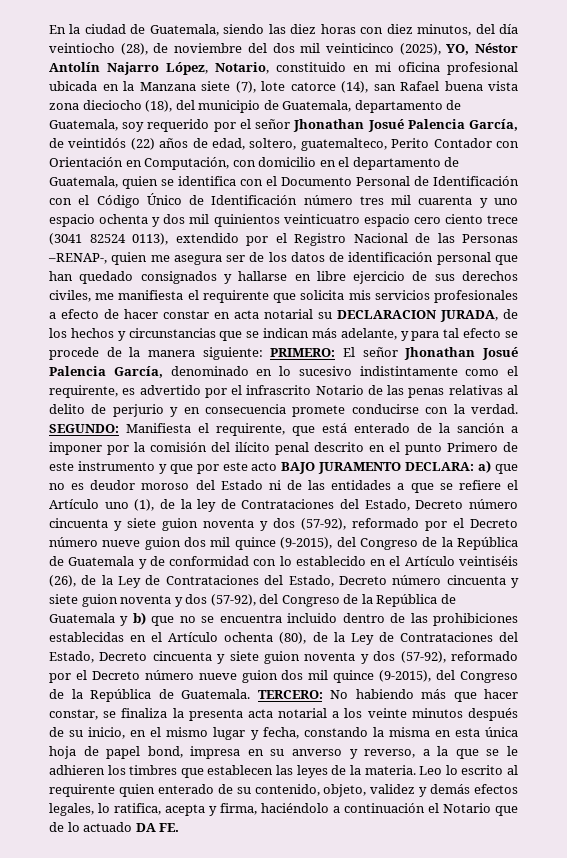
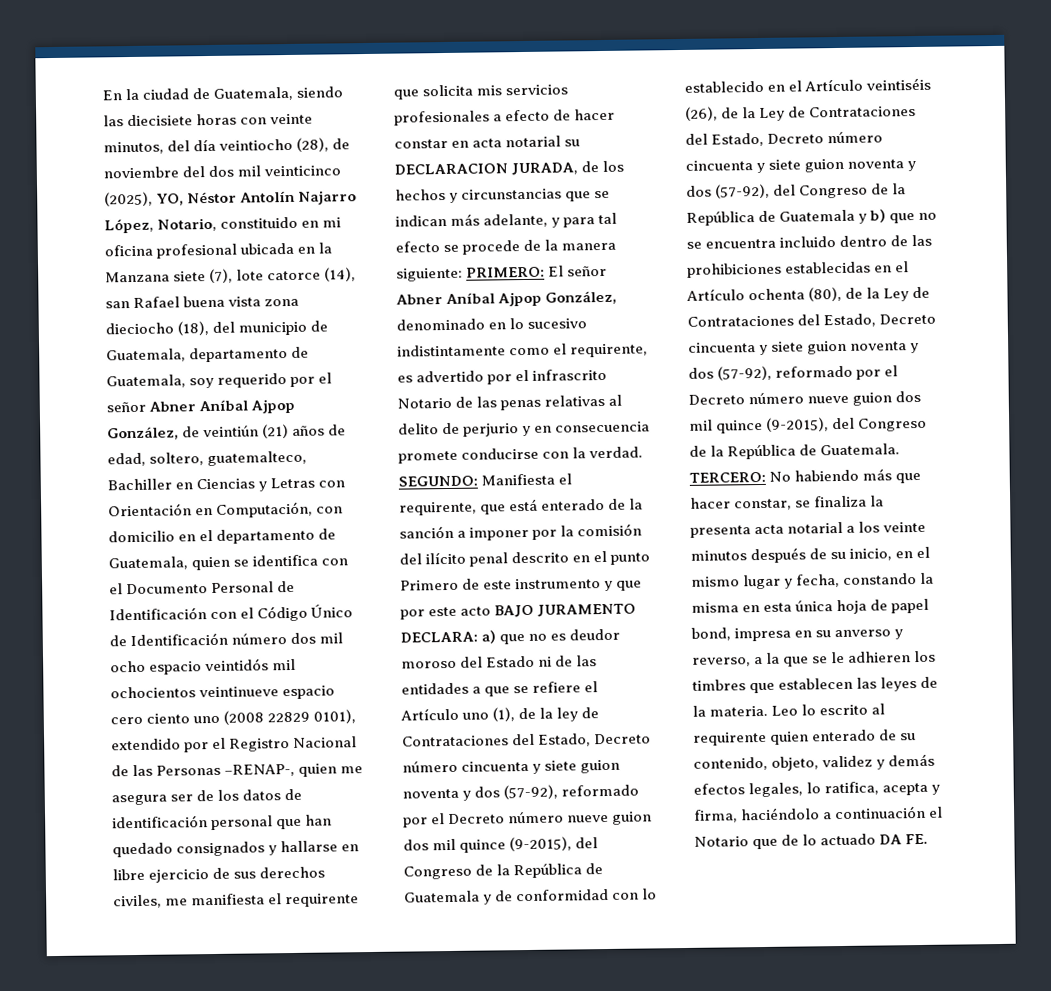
[290,24,317,34] diez -> [127,114,194,127] diecisiete
[386,24,413,34] diez -> [270,113,314,125] veinte
[293,119,518,132] [49,138,155,150] Jhonathan Josué Palencia García, de veintidós (22) -> [149,398,296,414] [107,424,290,441] Abner Aníbal Ajpop González, de veintiún (21)
[391,138,492,148] Perito Contador -> [107,477,316,492] Bachiller en Ciencias y Letras
[359,195,518,208] [49,214,518,227] [49,233,168,245] tres mil cuarenta y uno espacio ochenta y dos mil quinientos veinticuatro espacio cero ciento trece (3041 82524 0113), -> [290,632,344,645] [110,658,297,675] [110,685,336,700] [110,709,357,725] dos mil ocho espacio veintidós mil ochocientos veintinueve espacio cero ciento uno (2008 22829 0101),
[404,347,518,360] [49,366,163,378] Jhonathan Josué Palencia García, -> [396,290,618,307] Abner Aníbal Ajpop González,

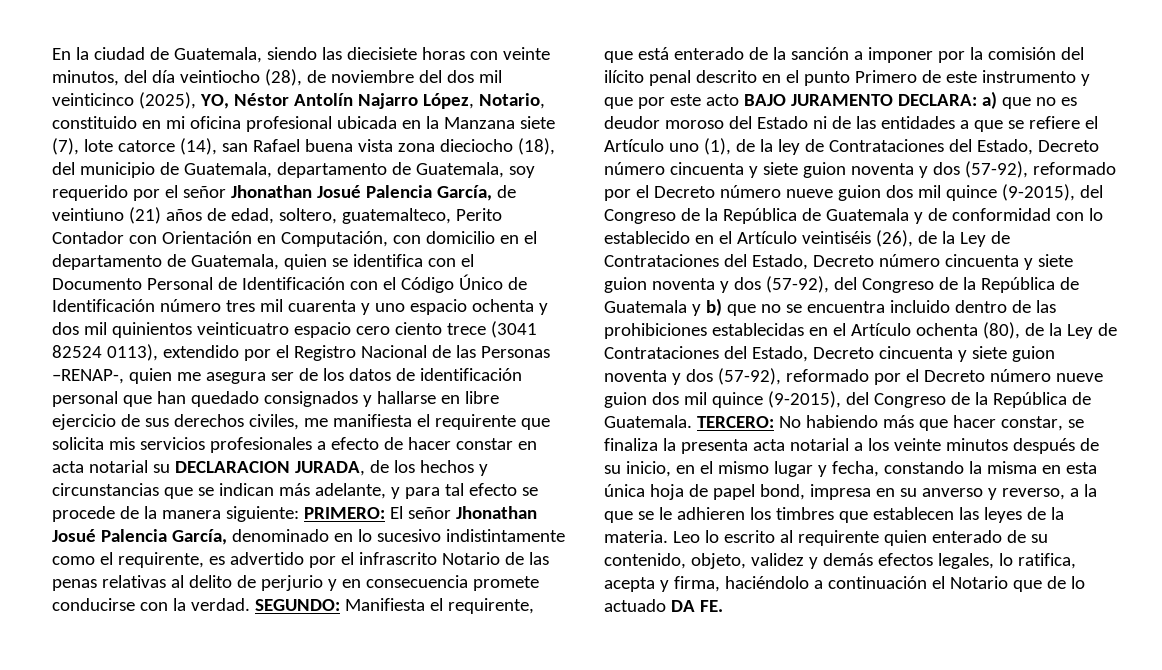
[149,398,296,414] [107,425,260,441] Abner Aníbal Ajpop González, de veintiún -> [230,185,516,201] [52,208,124,221] Jhonathan Josué Palencia García, de veintiuno
[107,477,316,492] Bachiller en Ciencias y Letras -> [455,208,502,221] [52,231,124,244] Perito Contador
[290,632,344,645] [110,658,297,675] [110,685,336,700] [110,709,357,725] dos mil ocho espacio veintidós mil ochocientos veintinueve espacio cero ciento uno (2008 22829 0101), -> [225,299,548,315] [52,321,537,338] [52,344,158,361] tres mil cuarenta y uno espacio ochenta y dos mil quinientos veinticuatro espacio cero ciento trece (3041 82524 0113),
[396,290,618,307] Abner Aníbal Ajpop González, -> [455,506,537,519] [52,529,227,545] Jhonathan Josué Palencia García,

